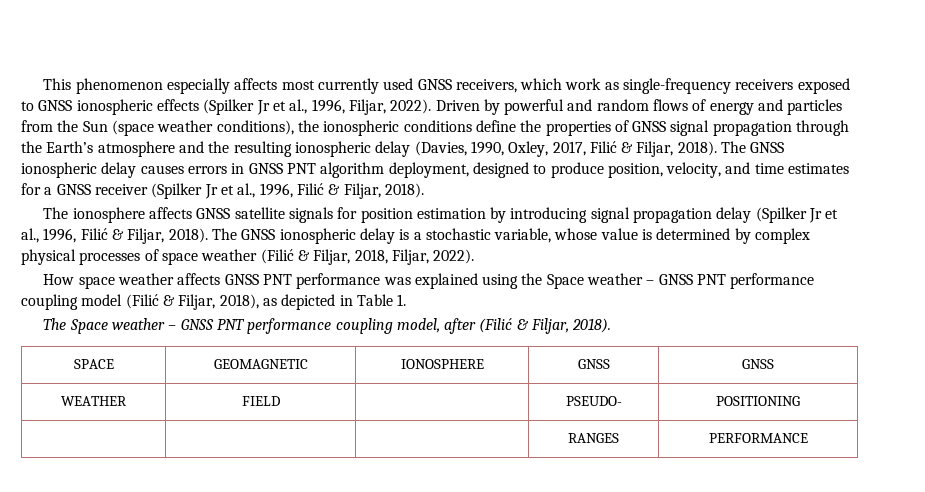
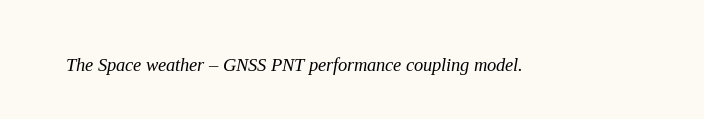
[43,78,850,94] [21,99,843,115] [21,120,850,136] [21,141,785,157] [21,162,850,178] [21,183,424,199] [43,207,839,223] [21,228,811,244] [21,249,475,265] [43,273,815,289] [21,294,407,310] This phenomenon especially affects most currently used GNSS receivers, which work as single-frequency receivers exposed to GNSS ionospheric effects (Spilker Jr et al., 1996, Filjar, 2022). Driven by powerful and random flows of energy and particles from the Sun (space weather conditions), the ionospheric conditions define the properties of GNSS signal propagation through the Earth’s atmosphere and the resulting ionospheric delay (Davies, 1990, Oxley, 2017, Filić & Filjar, 2018). The GNSS ionospheric delay causes errors in GNSS PNT algorithm deployment, designed to produce position, velocity, and time estimates for a GNSS receiver (Spilker Jr et al., 1996, Filić & Filjar, 2018). // The ionosphere affects GNSS satellite signals for position estimation by introducing signal propagation delay (Spilker Jr et al., 1996, Filić & Filjar, 2018). The GNSS ionospheric delay is a stochastic variable, whose value is determined by complex physical processes of space weather (Filić & Filjar, 2018, Filjar, 2022). // How space weather affects GNSS PNT performance was explained using the Space weather – GNSS PNT performance coupling model (Filić & Filjar, 2018), as depicted in Table 1. // -> (66, 64) none
[396,318,612,334] [73,359,114,369] [213,359,308,369] [400,359,484,369] [577,359,610,369] [742,359,775,369] [61,396,127,406] [241,396,280,406] [565,396,622,406] [716,396,801,406] [568,433,620,443] [708,433,808,443] model, after (Filić & Filjar, 2018). // SPACE | GEOMAGNETIC | IONOSPHERE | GNSS | GNSS // WEATHER | FIELD | | PSEUDO- | POSITIONING // | | | RANGES | PERFORMANCE -> [474,58,523,71] model.

